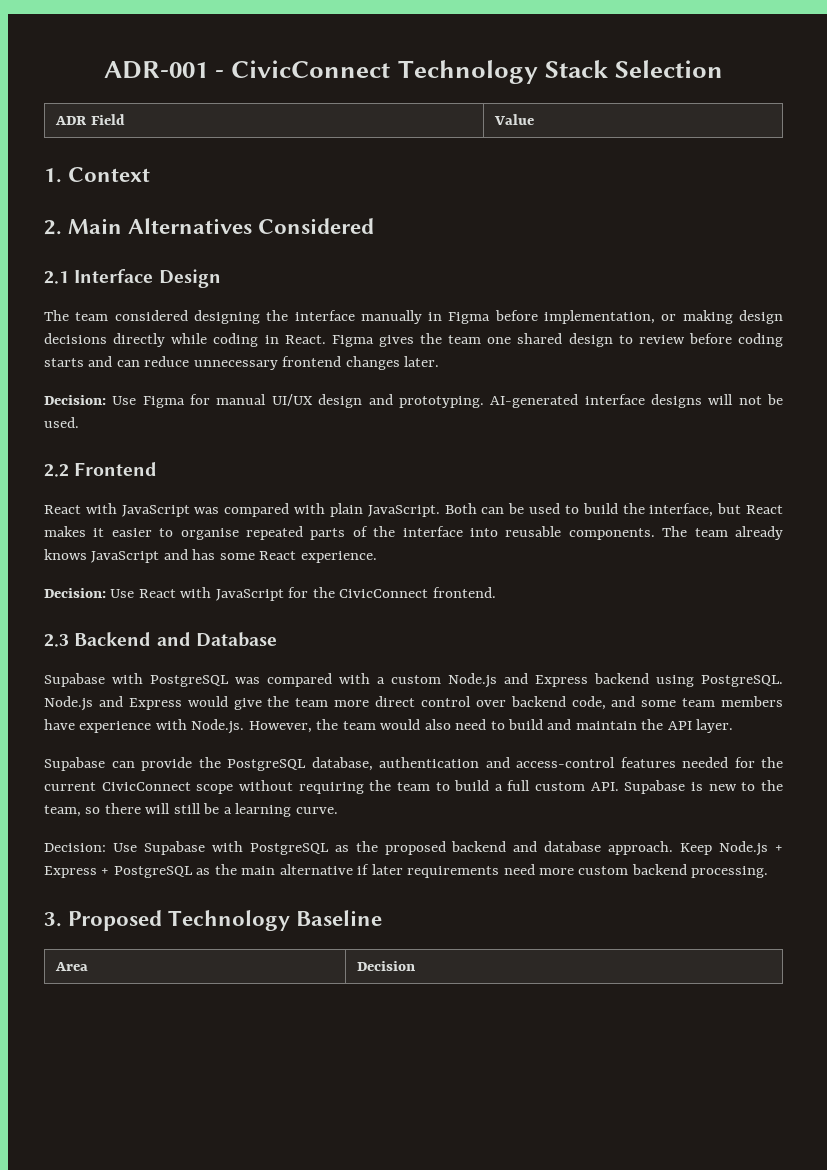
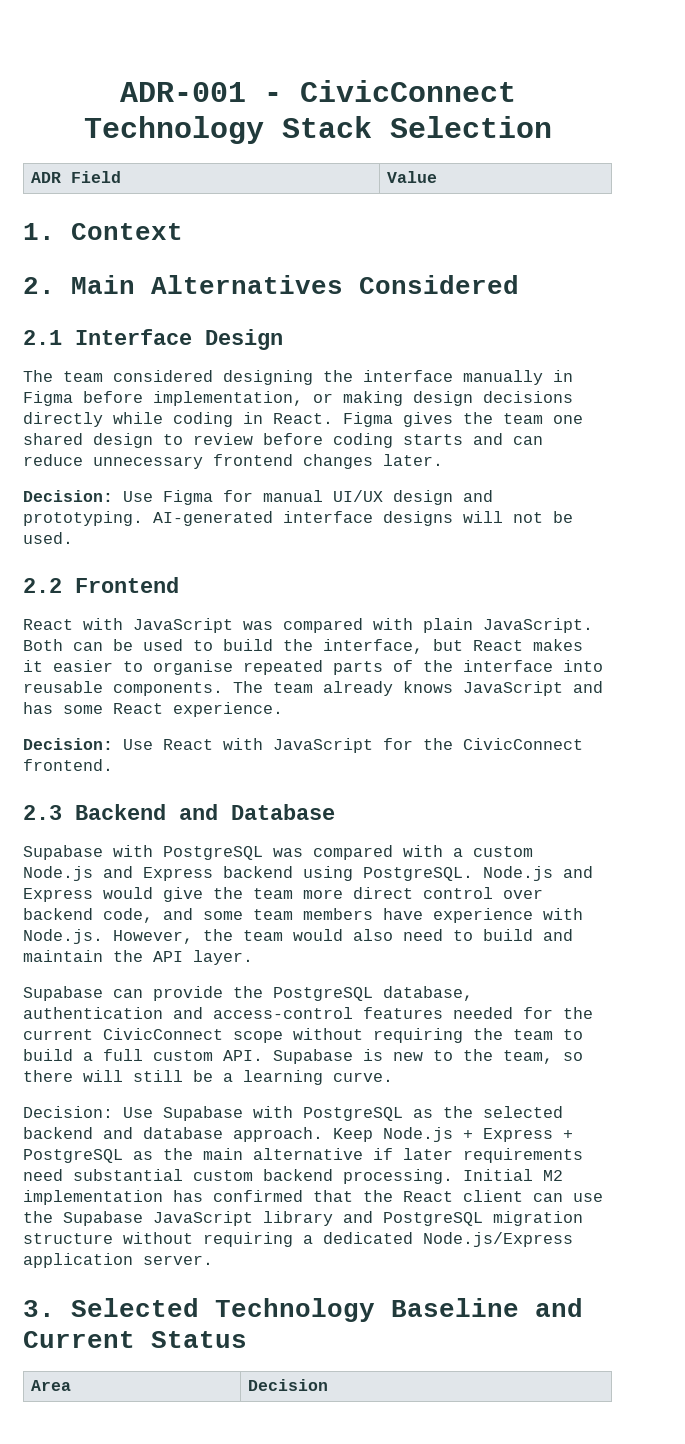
[384,841,446,855] proposed -> [483,1106,563,1118] selected
[539,868,575,875] more -> [73,1169,183,1181] substantial
(769, 872) none -> [463,1169,563,1181] [23,1190,603,1205] [23,1211,583,1226] [23,1232,573,1247] [23,1253,213,1268] Initial M2 implementation has confirmed that the React client can use the Supabase JavaScript library and PostgreSQL migration structure without requiring a dedicated Node.js/Express application server.
[68,910,163,931] Proposed -> [71,1298,199,1317] Selected
(383, 918) none -> [535,1298,583,1317] [23,1331,247,1348] and Current Status

